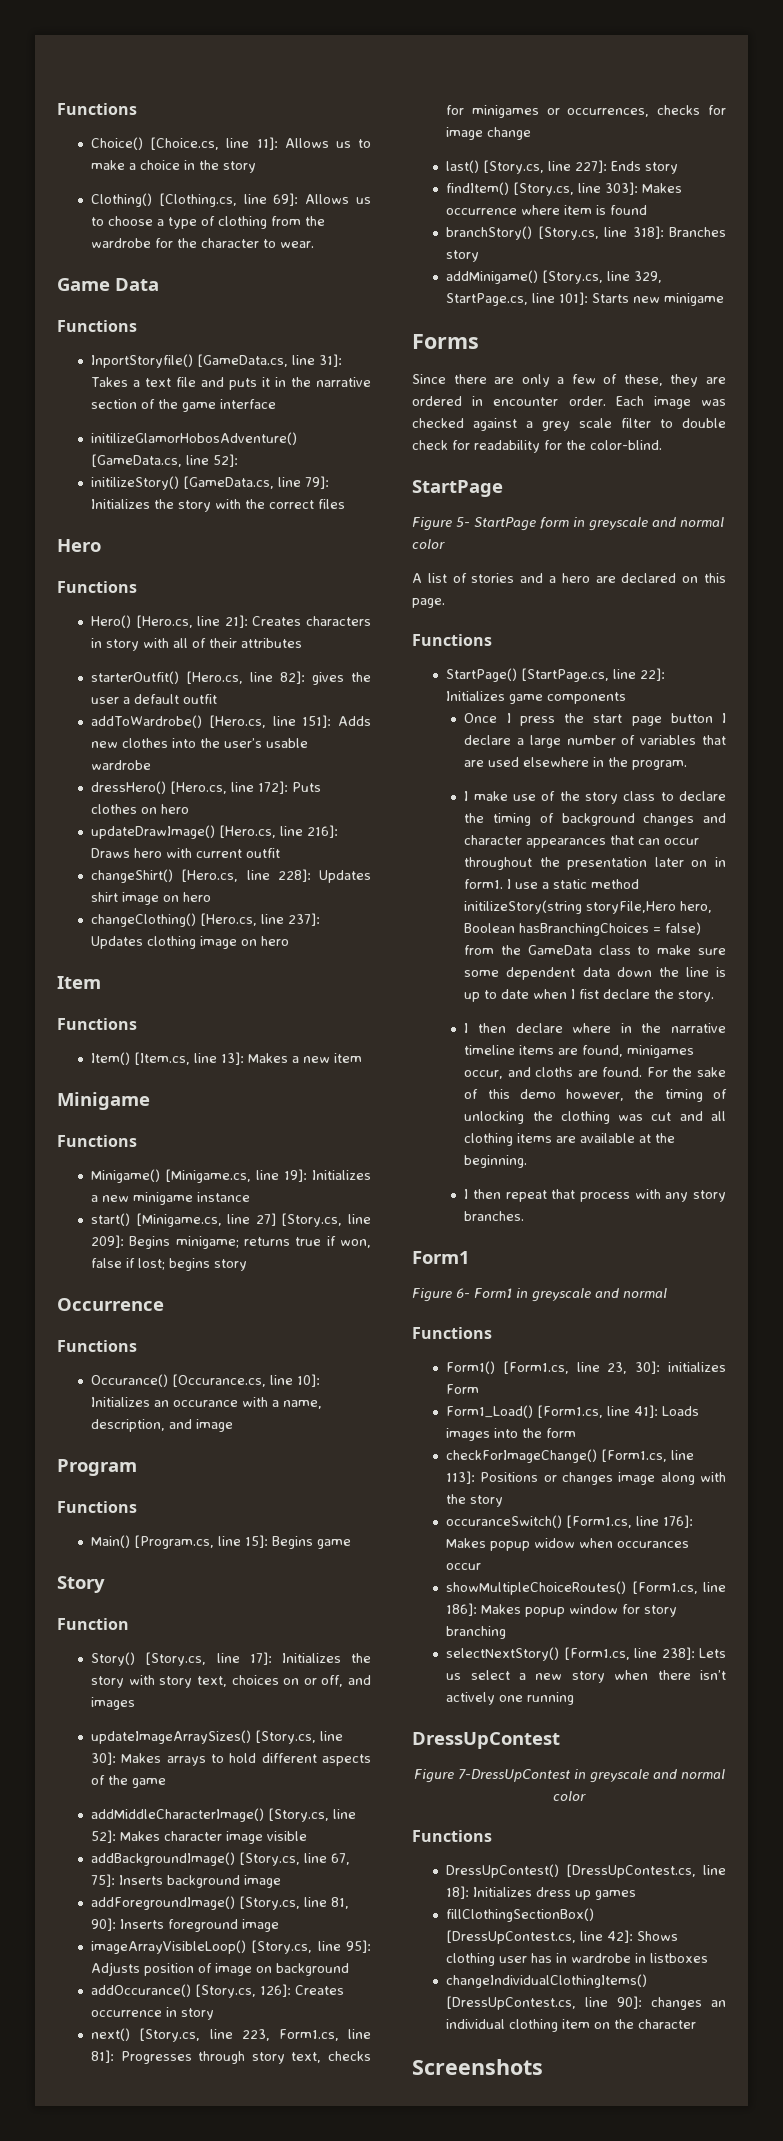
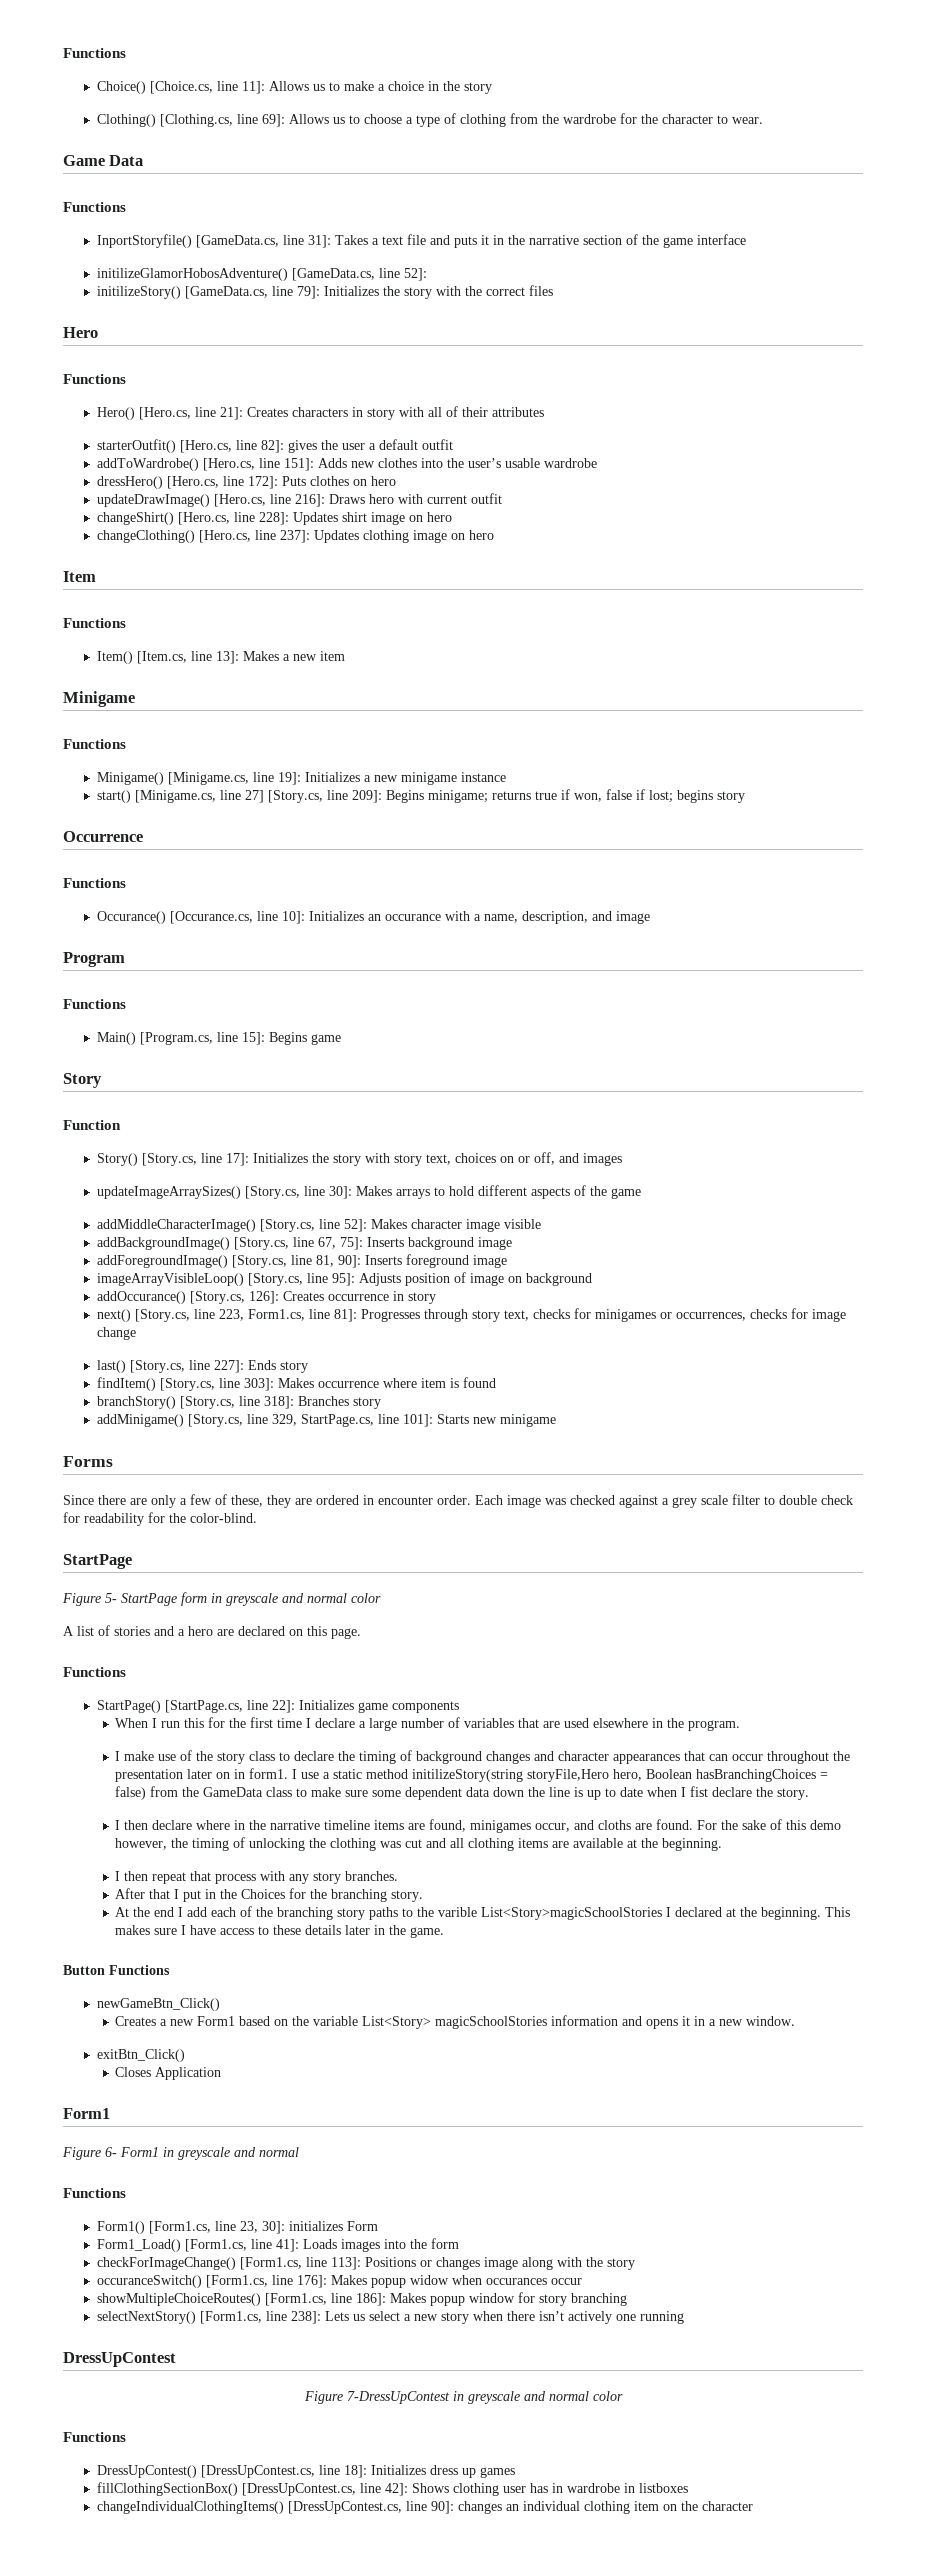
[464,713,713,726] Once I press the start page button -> [115,1717,303,1728] When I run this for the first time
(525, 1216) none -> [115,1888,424,1902] [115,1906,851,1920] [115,1925,445,1938] [63,1965,170,1975] [96,1998,220,2011] [115,2015,796,2029] [96,2049,185,2062] [115,2067,222,2080] // After that I put in the Choices for the branching story. // At the end I add each of the branching story paths to the varible List<Story>magicSchoolStories I declared at the beginning. This makes sure I have access to these details later in the game. // Button Functions // newGameBtn_Click() // Creates a new Form1 based on the variable List<Story> magicSchoolStories information and opens it in a new window. // exitBtn_Click() // Closes Application
[412,2059,543,2075] // Screenshots -> (753, 2506) none

